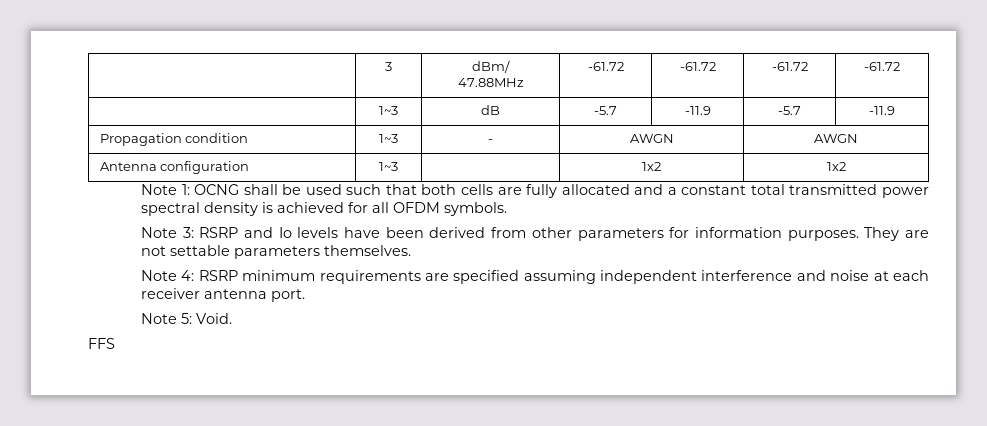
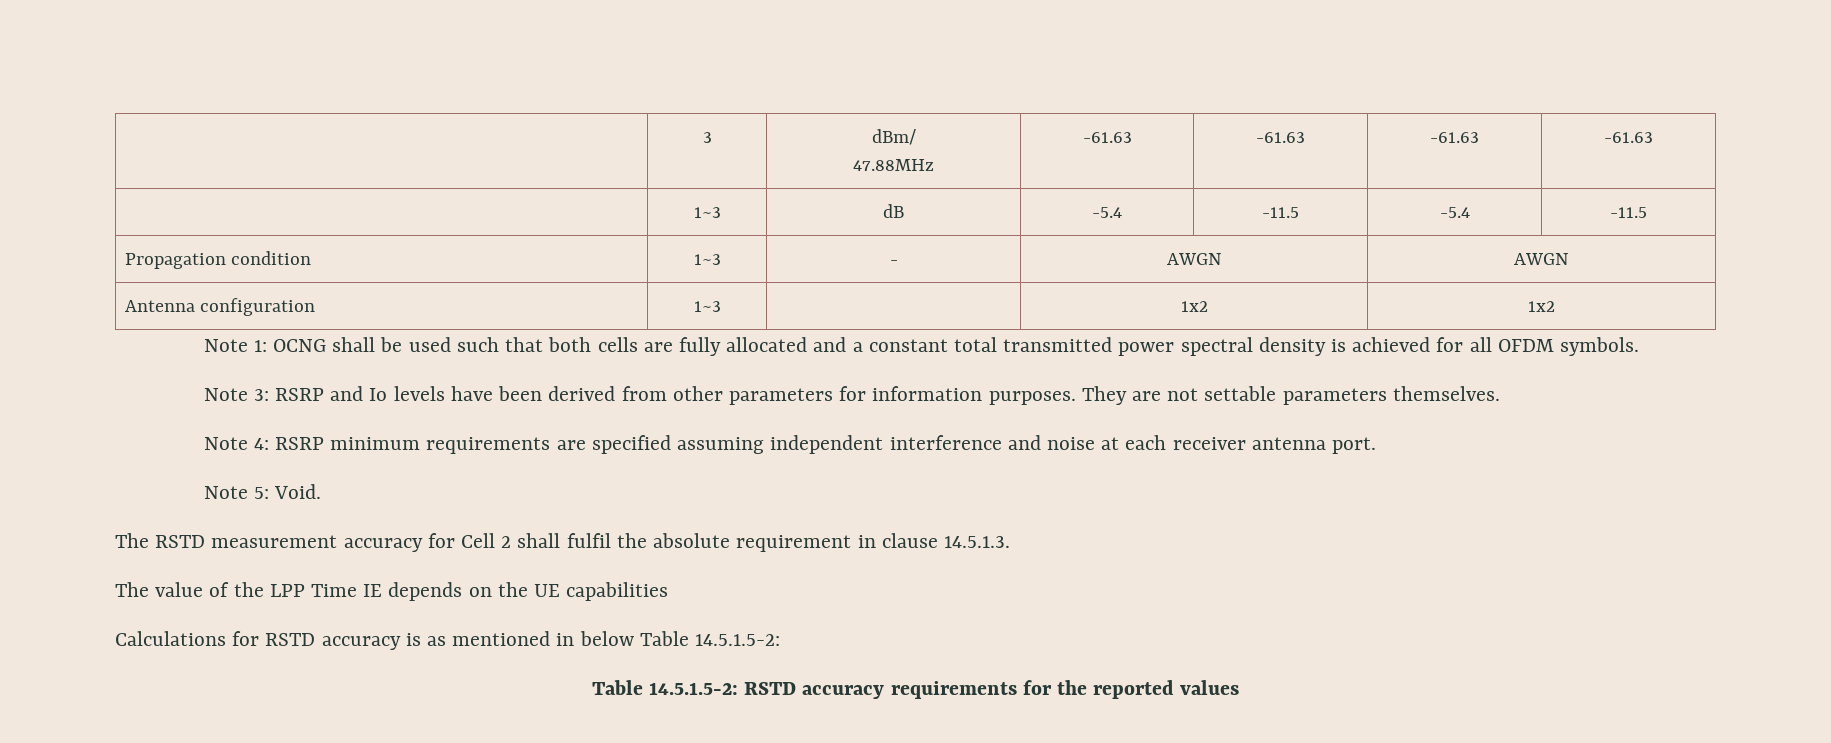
[587,62,624,71] [679,62,716,71] [771,62,808,71] [864,62,900,71] [379,106,398,115] [481,105,500,115] [594,106,617,115] [684,106,711,115] [778,106,801,115] [869,106,895,115] -61.72 | -61.72 | -61.72 | -61.72 // | 1~3 | dB | -5.7 | -11.9 | -5.7 | -11.9 -> [1082,132,1132,143] [1256,132,1305,143] [1430,132,1479,143] [1604,132,1653,143] [693,207,721,218] [883,204,904,218] [1092,207,1122,218] [1262,207,1299,218] [1439,207,1470,218] [1610,207,1647,218] -61.63 | -61.63 | -61.63 | -61.63 // | 1~3 | dB | -5.4 | -11.5 | -5.4 | -11.5
[88,338,115,349] FFS -> [115,533,1010,552] [115,582,669,601] [115,631,781,650] [591,680,1240,699] The RSTD measurement accuracy for Cell 2 shall fulfil the absolute requirement in clause 14.5.1.3. // The value of the LPP Time IE depends on the UE capabilities // Calculations for RSTD accuracy is as mentioned in below Table 14.5.1.5-2: // Table 14.5.1.5-2: RSTD accuracy requirements for the reported values

